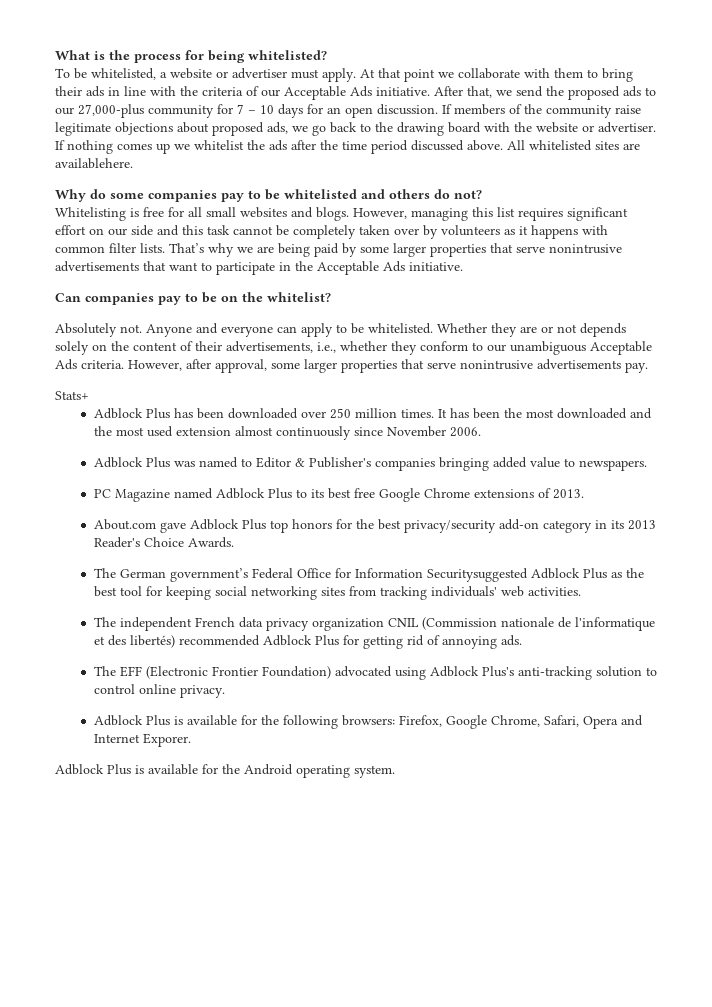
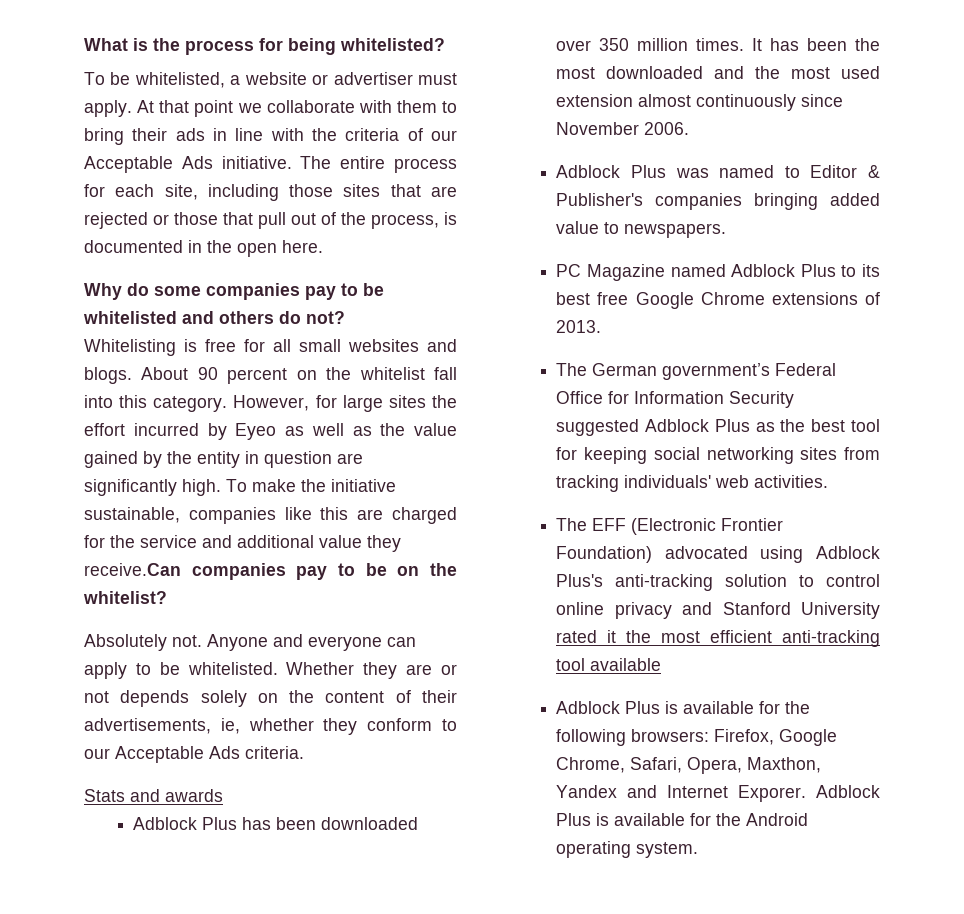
[434,86,656,100] [55,104,641,118] [55,122,656,136] [55,140,640,154] [55,158,133,169] After that, we send the proposed ads to our 27,000-plus community for 7 – 10 days for an open discussion. If members of the community raise legitimate objections about proposed ads, we go back to the drawing board with the website or advertiser. If nothing comes up we whitelist the ads after the time period discussed above. All whitelisted sites are availablehere. -> [300,156,458,173] [84,184,457,201] [84,212,457,229] [84,240,323,257] The entire process for each site, including those sites that are rejected or those that pull out of the process, is documented in the open here.
[353,207,628,221] [55,225,608,239] [55,243,622,257] [55,261,463,275] [55,293,81,302] However, managing this list requires significant effort on our side and this task cannot be completely taken over by volunteers as it happens with common filter lists. That’s why we are being paid by some larger properties that serve nonintrusive advertisements that want to participate in the Acceptable Ads initiative. // Can -> [141,367,457,384] [84,395,458,412] [84,423,457,440] [84,451,363,468] [84,479,396,496] [84,507,458,524] [84,535,401,552] [84,563,181,576] About 90 percent on the whitelist fall into this category. However, for large sites the effort incurred by Eyeo as well as the value gained by the entity in question are significantly high. To make the initiative sustainable, companies like this are charged for the service and additional value they receive.Can
[317,342,336,353] i.e., -> [220,718,240,734] ie,
[510,341,586,355] unambiguous -> (110, 753) none
[128,359,648,373] [55,391,89,400] However, after approval, some larger properties that serve nonintrusive advertisements pay. // Stats+ -> [84,789,223,802] // Stats and awards
[329,408,351,419] 250 -> [599,38,630,51] 350
[93,519,656,533] [93,537,234,548] // About.com gave Adblock Plus top honors for the best privacy/security add-on category in its 2013 Reader's Choice Awards. -> (602, 326) none
[426,568,528,582] Securitysuggested -> [729,391,795,408] [556,419,640,436] Security suggested
[93,617,655,631] [93,635,522,649] // The independent French data privacy organization CNIL (Commission nationale de l'informatique et des libertés) recommended Adblock Plus for getting rid of annoying ads. -> (829, 481) none
[179,685,225,698] privacy. -> [614,602,880,619] [556,630,880,647] [556,658,662,671] privacy and Stanford University rated it the most efficient anti-tracking tool available
[582,716,618,729] Opera -> [687,757,822,774] [556,785,618,798] Opera, Maxthon, Yandex
(191, 740) // -> (807, 793) none

